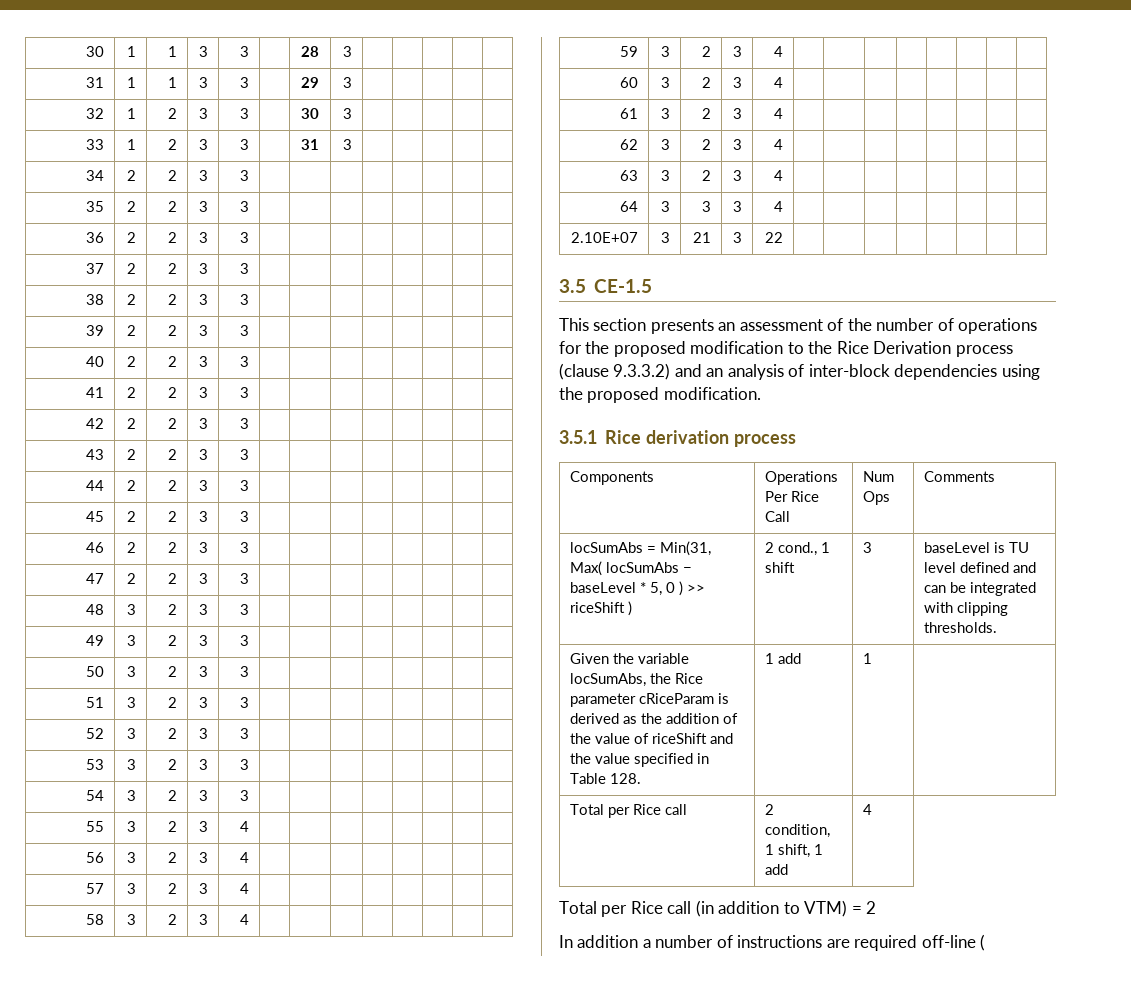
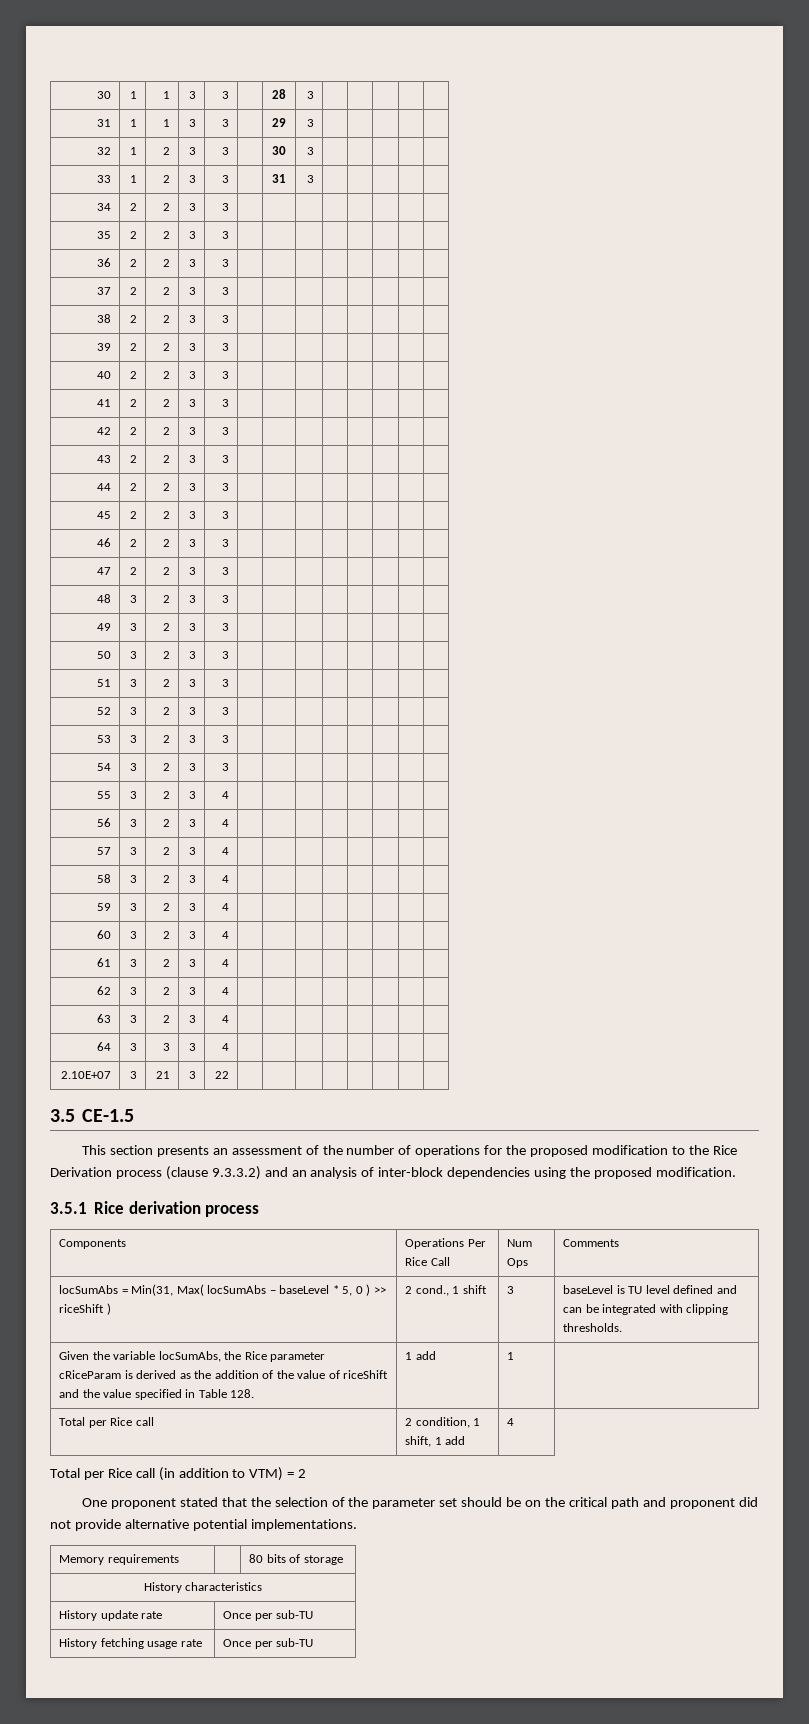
[559,934,986,951] In addition a number of instructions are required off-line ( -> [82,1497,758,1509] [50,1519,357,1531] [59,1554,179,1565] [249,1554,343,1565] [143,1582,263,1593] [59,1610,163,1621] [223,1610,314,1621] [59,1638,202,1649] [223,1638,314,1649] One proponent stated that the selection of the parameter set should be on the critical path and proponent did not provide alternative potential implementations. // Memory requirements | | 80 bits of storage // History characteristics // History update rate | Once per sub-TU // History fetching usage rate | Once per sub-TU

